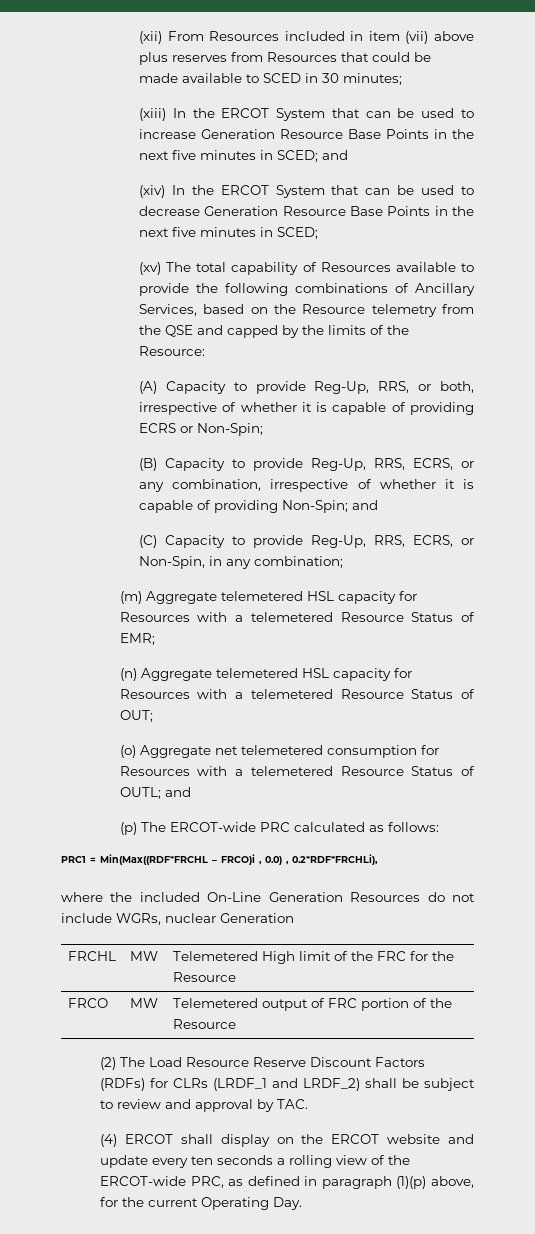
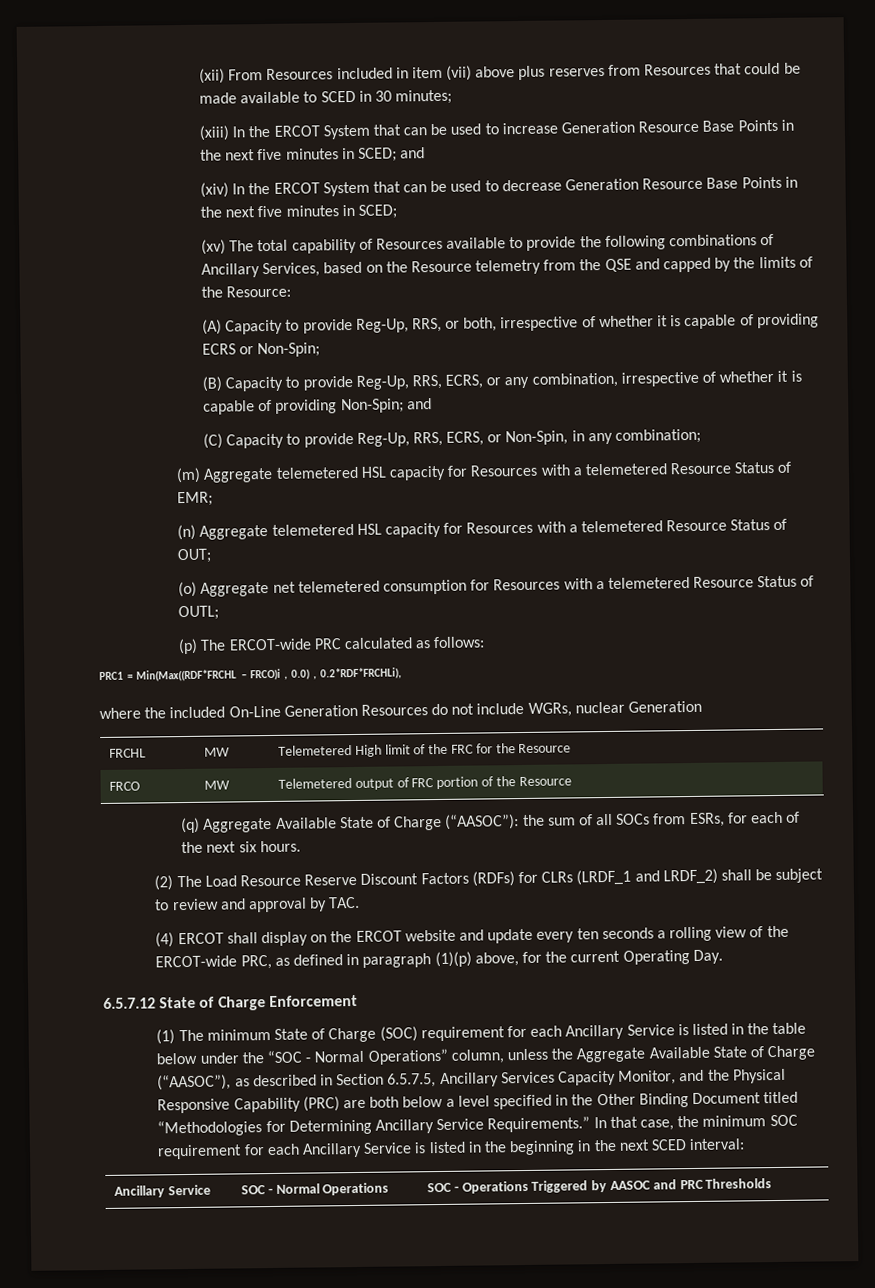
[164,787,191,797] and -> (220, 613) none
(236, 1024) none -> [181,811,801,834] [181,840,301,854] // (q) Aggregate Available State of Charge (“AASOC”): the sum of all SOCs from ESRs, for each of the next six hours.
(303, 1203) none -> [103,994,358,1011] [156,1022,807,1045] [156,1045,816,1065] [157,1068,786,1091] [157,1091,799,1114] [157,1114,798,1137] [157,1138,746,1160] [114,1184,211,1198] [241,1182,390,1196] [427,1178,773,1194] // 6.5.7.12 State of Charge Enforcement // (1) The minimum State of Charge (SOC) requirement for each Ancillary Service is listed in the table below under the “SOC - Normal Operations” column, unless the Aggregate Available State of Charge (“AASOC”), as described in Section 6.5.7.5, Ancillary Services Capacity Monitor, and the Physical Responsive Capability (PRC) are both below a level specified in the Other Binding Document titled “Methodologies for Determining Ancillary Service Requirements.” In that case, the minimum SOC requirement for each Ancillary Service is listed in the beginning in the next SCED interval: // Ancillary Service | SOC - Normal Operations | SOC - Operations Triggered by AASOC and PRC Thresholds

